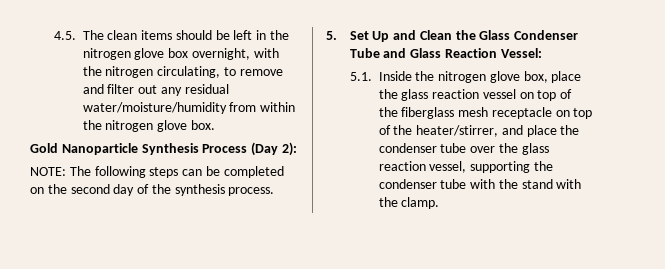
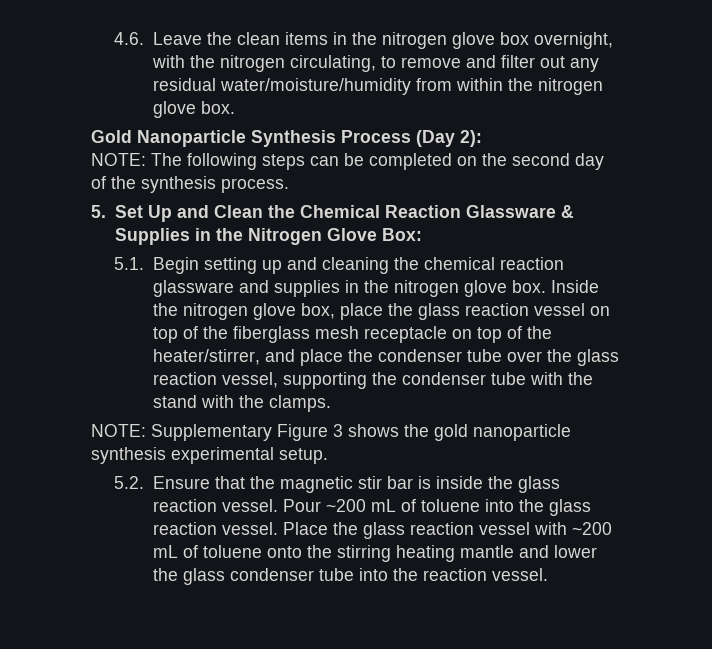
[53,30,253,40] 4.5. The clean items should be left -> [114,32,329,45] 4.6. Leave the clean items
[479,30,579,40] [349,48,542,58] [349,72,372,81] Glass Condenser Tube and Glass Reaction Vessel: // 5.1. -> [299,205,574,218] [114,228,422,245] [114,257,565,274] [153,280,547,297] Chemical Reaction Glassware & Supplies in the Nitrogen Glove Box: // 5.1. Begin setting up and cleaning the chemical reaction glassware and supplies in the nitrogen glove box.
[401,197,440,209] clamp. -> [269,395,332,412] [91,424,571,441] [91,447,328,464] [114,476,561,493] [153,499,592,516] [153,522,613,539] [153,545,598,562] [153,568,549,585] clamps. // NOTE: Supplementary Figure 3 shows the gold nanoparticle synthesis experimental setup. // 5.2. Ensure that the magnetic stir bar is inside the glass reaction vessel. Pour ~200 mL of toluene into the glass reaction vessel. Place the glass reaction vessel with ~200 mL of toluene onto the stirring heating mantle and lower the glass condenser tube into the reaction vessel.

